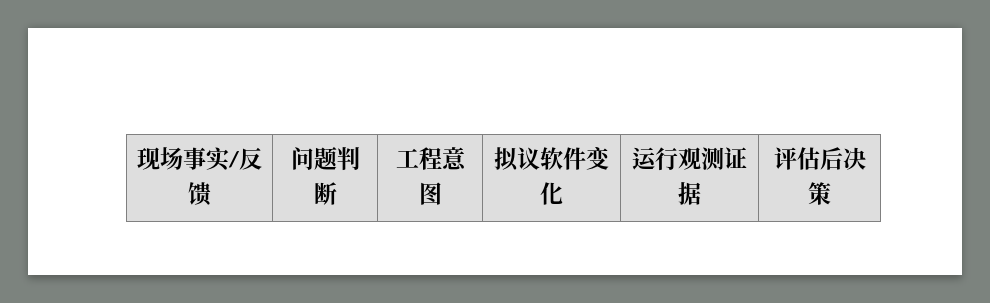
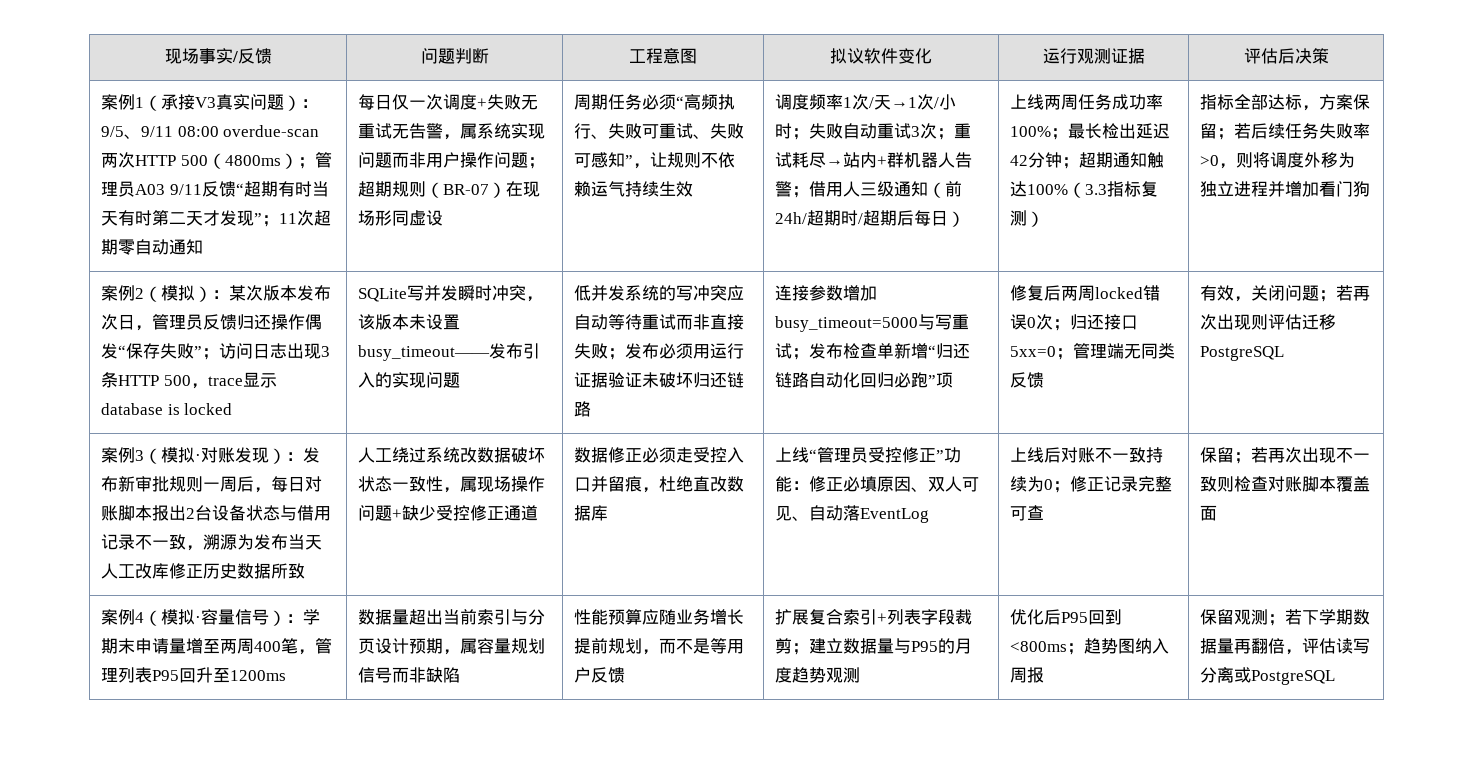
(831, 193) none -> [101,94,319,111] [101,125,320,139] [101,152,332,169] [101,181,329,197] [101,210,332,227] [101,239,204,255] [358,94,539,110] [358,123,546,140] [358,152,546,169] [358,181,541,198] [358,210,444,226] [574,94,736,110] [574,123,745,139] [574,152,736,169] [574,181,694,197] [775,94,957,110] [775,123,972,140] [775,152,973,168] [775,181,963,198] [775,210,966,227] [1010,94,1164,110] [1010,123,1171,140] [1010,152,1165,169] [1010,181,1159,198] [1010,210,1045,227] [1200,94,1371,111] [1200,123,1371,140] [1200,152,1356,169] [1200,181,1371,197] [101,285,332,302] [101,314,323,331] [101,343,331,360] [101,372,277,389] [101,403,233,415] [358,285,544,302] [358,314,461,330] [358,343,541,361] [358,372,461,388] [574,285,745,301] [574,314,745,330] [574,343,745,360] [574,372,745,388] [574,401,592,417] [775,285,878,301] [775,314,970,332] [775,343,971,360] [775,372,954,388] [1010,285,1161,301] [1010,314,1139,331] [1010,343,1176,360] [1010,372,1045,388] [1200,285,1371,302] [1200,314,1337,330] [1200,346,1285,361] [101,447,321,464] [101,476,323,493] [101,505,332,521] [101,534,323,551] [101,563,306,579] [358,447,546,463] [358,476,546,493] [358,505,539,521] [574,447,745,463] [574,476,745,493] [574,505,609,521] [775,447,962,463] [775,476,980,492] [775,505,930,523] [1010,447,1164,463] [1010,476,1173,493] [1010,505,1045,521] [1200,447,1371,464] [1200,476,1371,492] [1200,505,1218,521] [101,609,321,626] [101,638,333,655] [101,667,287,683] [358,609,546,625] [358,638,546,655] [358,667,461,683] [574,609,745,625] [574,638,745,655] [574,667,626,683] [775,609,973,625] [775,638,973,655] [775,667,861,683] [1010,609,1123,625] [1010,638,1170,655] [1010,667,1045,683] [1200,609,1371,626] [1200,638,1371,655] [1200,667,1336,685] // 案例1（承接V3真实问题）：9/5、9/11 08:00 overdue-scan两次HTTP 500（4800ms）；管理员A03 9/11反馈“超期有时当天有时第二天才发现”；11次超期零自动通知 | 每日仅一次调度+失败无重试无告警，属系统实现问题而非用户操作问题；超期规则（BR-07）在现场形同虚设 | 周期任务必须“高频执行、失败可重试、失败可感知”，让规则不依赖运气持续生效 | 调度频率1次/天→1次/小时；失败自动重试3次；重试耗尽→站内+群机器人告警；借用人三级通知（前24h/超期时/超期后每日） | 上线两周任务成功率100%；最长检出延迟42分钟；超期通知触达100%（3.3指标复测） | 指标全部达标，方案保留；若后续任务失败率>0，则将调度外移为独立进程并增加看门狗 // 案例2（模拟）：某次版本发布次日，管理员反馈归还操作偶发“保存失败”；访问日志出现3条HTTP 500，trace显示database is locked | SQLite写并发瞬时冲突，该版本未设置busy_timeout——发布引入的实现问题 | 低并发系统的写冲突应自动等待重试而非直接失败；发布必须用运行证据验证未破坏归还链路 | 连接参数增加busy_timeout=5000与写重试；发布检查单新增“归还链路自动化回归必跑”项 | 修复后两周locked错误0次；归还接口5xx=0；管理端无同类反馈 | 有效，关闭问题；若再次出现则评估迁移PostgreSQL // 案例3（模拟·对账发现）：发布新审批规则一周后，每日对账脚本报出2台设备状态与借用记录不一致，溯源为发布当天人工改库修正历史数据所致 | 人工绕过系统改数据破坏状态一致性，属现场操作问题+缺少受控修正通道 | 数据修正必须走受控入口并留痕，杜绝直改数据库 | 上线“管理员受控修正”功能：修正必填原因、双人可见、自动落EventLog | 上线后对账不一致持续为0；修正记录完整可查 | 保留；若再次出现不一致则检查对账脚本覆盖面 // 案例4（模拟·容量信号）：学期末申请量增至两周400笔，管理列表P95回升至1200ms | 数据量超出当前索引与分页设计预期，属容量规划信号而非缺陷 | 性能预算应随业务增长提前规划，而不是等用户反馈 | 扩展复合索引+列表字段裁剪；建立数据量与P95的月度趋势观测 | 优化后P95回到<800ms；趋势图纳入周报 | 保留观测；若下学期数据量再翻倍，评估读写分离或PostgreSQL

